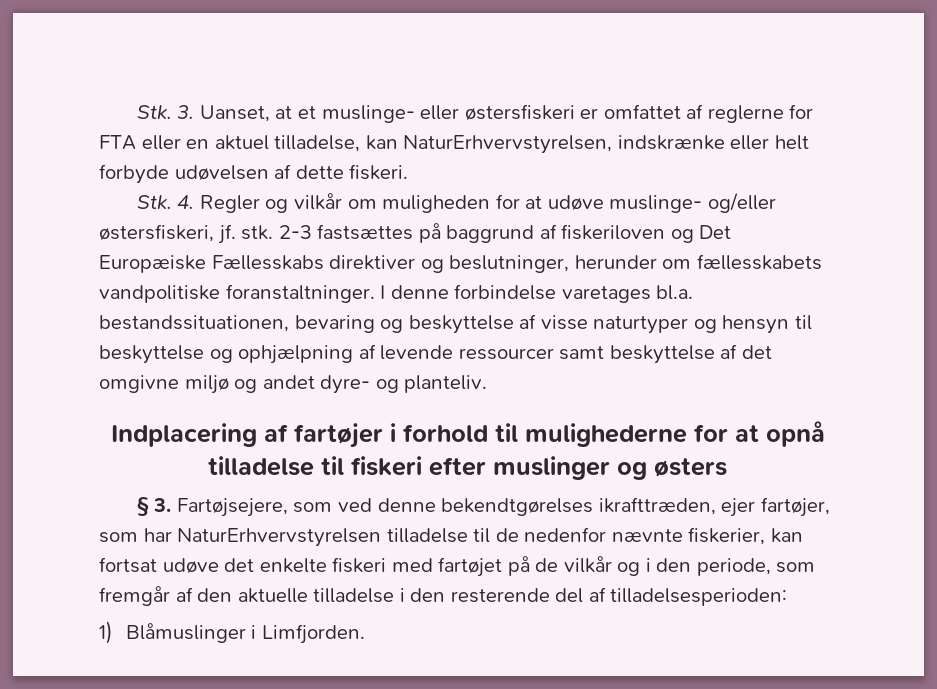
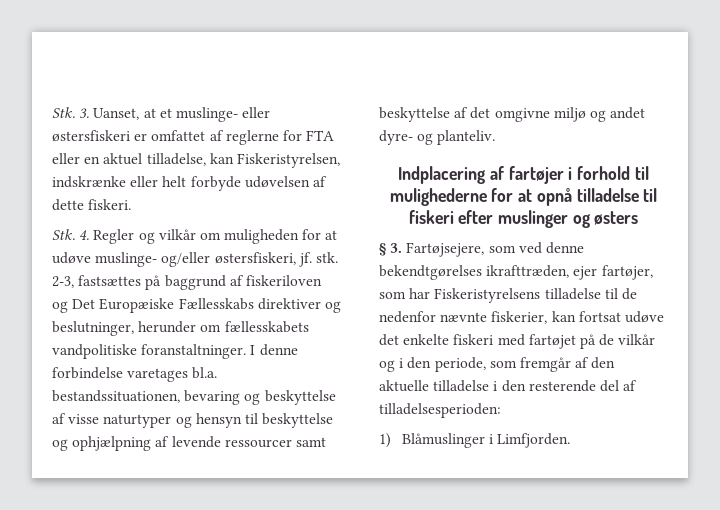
[403,135,613,154] NaturErhvervstyrelsen, -> [236,153,340,168] Fiskeristyrelsen,
[278,225,312,239] 2-3 -> [52,276,74,288] 2-3,
[177,528,382,547] NaturErhvervstyrelsen -> [434,288,541,303] Fiskeristyrelsens

